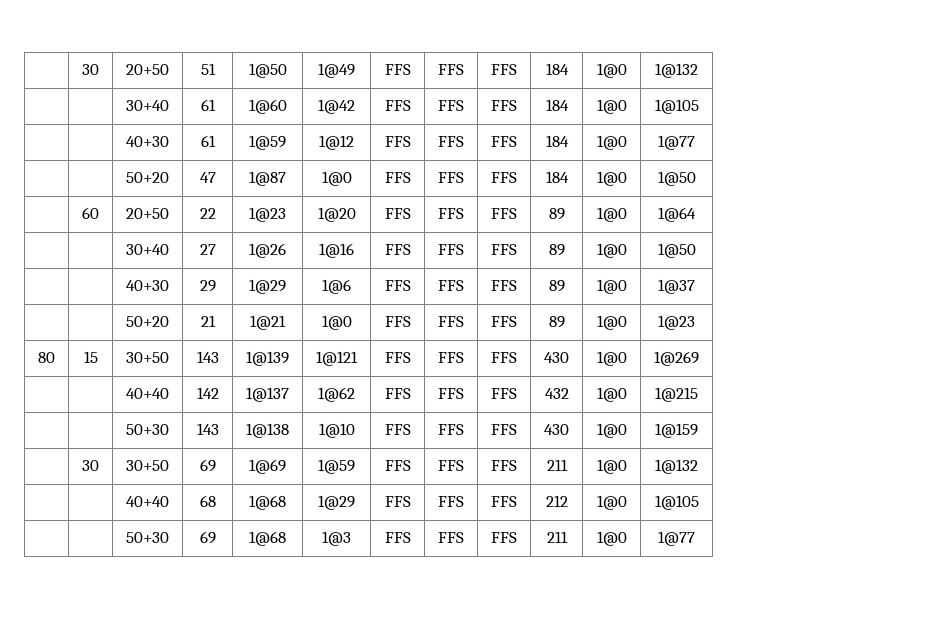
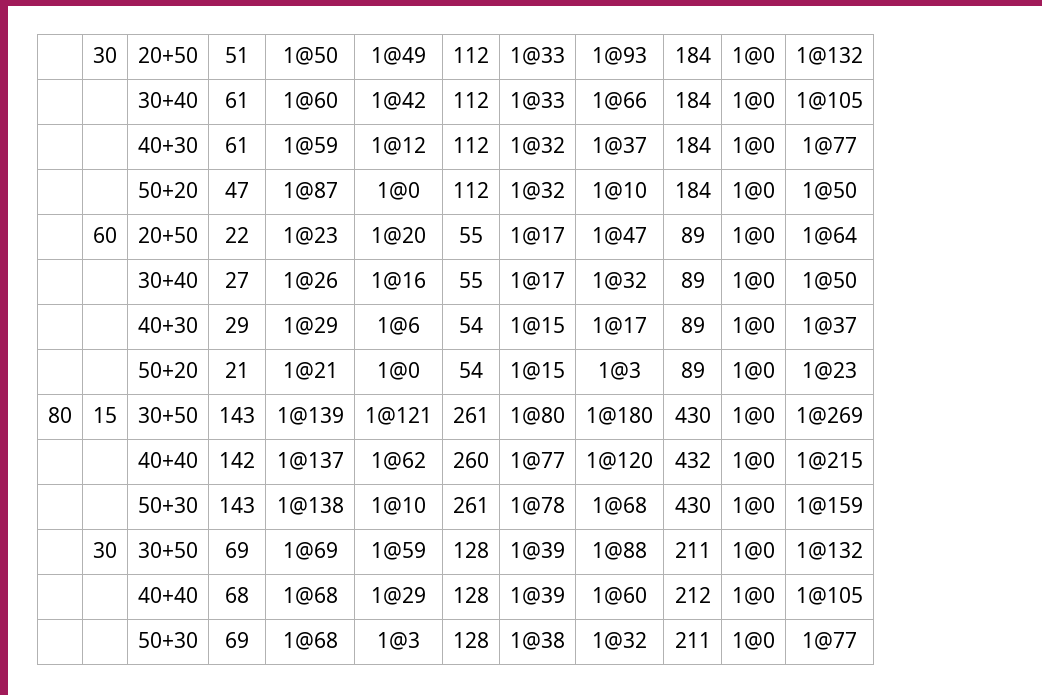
[384,64,411,75] [438,64,464,75] [491,64,517,75] FFS | FFS | FFS -> [453,47,489,63] [510,47,565,65] [592,47,647,65] 112 | 1@33 | 1@93
[384,100,411,111] [438,100,464,111] [491,100,517,111] FFS | FFS | FFS -> [453,92,489,108] [510,92,565,110] [592,92,647,110] 112 | 1@33 | 1@66
[384,136,411,147] [438,136,464,147] [491,136,517,147] FFS | FFS | FFS -> [453,137,489,153] [510,137,565,155] [592,137,647,155] 112 | 1@32 | 1@37
[384,172,411,183] [438,172,464,183] [491,172,517,183] FFS | FFS | FFS -> [453,182,489,198] [510,182,565,200] [592,182,647,200] 112 | 1@32 | 1@10
[384,208,411,219] [438,208,464,219] [491,208,517,219] FFS | FFS | FFS -> [459,227,483,243] [510,227,565,245] [592,227,647,245] 55 | 1@17 | 1@47
[384,244,411,255] [438,244,464,255] [491,244,517,255] FFS | FFS | FFS -> [459,272,483,288] [510,272,565,290] [592,272,647,290] 55 | 1@17 | 1@32
[384,280,411,291] [438,280,464,291] [491,280,517,291] FFS | FFS | FFS -> [459,317,483,333] [510,317,565,335] [592,317,647,335] 54 | 1@15 | 1@17
[384,316,411,327] [438,316,464,327] [491,316,517,327] FFS | FFS | FFS -> [459,362,483,378] [510,362,565,380] [598,362,641,380] 54 | 1@15 | 1@3
[384,352,411,363] [438,352,464,363] [491,352,517,363] FFS | FFS | FFS -> [453,407,489,423] [510,407,565,425] [586,407,653,425] 261 | 1@80 | 1@180
[384,388,411,399] [438,388,464,399] [491,388,517,399] FFS | FFS | FFS -> [453,452,489,468] [510,452,565,470] [586,452,653,470] 260 | 1@77 | 1@120
[384,424,411,435] [438,424,464,435] [491,424,517,435] FFS | FFS | FFS -> [453,497,489,513] [510,497,565,515] [592,497,647,515] 261 | 1@78 | 1@68
[384,460,411,471] [438,460,464,471] [491,460,517,471] FFS | FFS | FFS -> [453,542,489,558] [510,542,565,560] [592,542,647,560] 128 | 1@39 | 1@88
[384,496,411,507] [438,496,464,507] [491,496,517,507] FFS | FFS | FFS -> [453,587,489,603] [510,587,565,605] [592,587,647,605] 128 | 1@39 | 1@60
[384,532,411,543] [438,532,464,543] [491,532,517,543] FFS | FFS | FFS -> [453,632,489,648] [510,632,565,650] [592,632,647,650] 128 | 1@38 | 1@32

